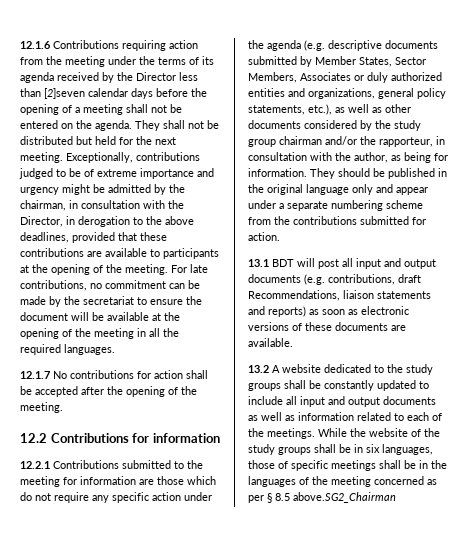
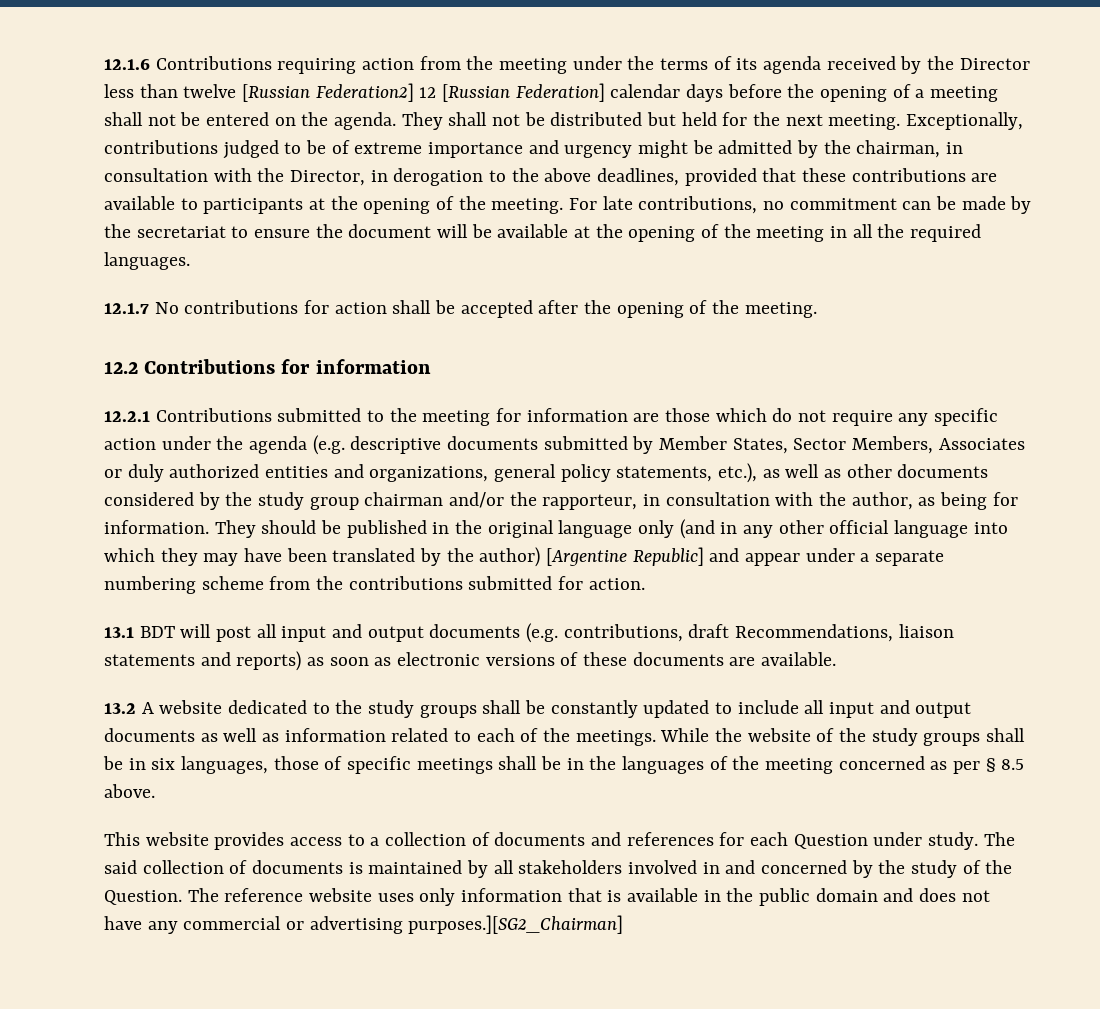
[44,88,85,99] [2]seven -> [183,83,605,102] twelve [Russian Federation2] 12 [Russian Federation]
(373, 189) none -> [679,519,1008,539] [104,547,704,567] (and in any other official language into which they may have been translated by the author) [Argentine Republic]
[293,492,396,503] above.SG2_Chairman -> [104,784,155,798] [104,832,1015,850] [104,860,1013,878] [104,888,990,906] [104,915,624,934] above. // This website provides access to a collection of documents and references for each Question under study. The said collection of documents is maintained by all stakeholders involved in and concerned by the study of the Question. The reference website uses only information that is available in the public domain and does not have any commercial or advertising purposes.][SG2_Chairman]

